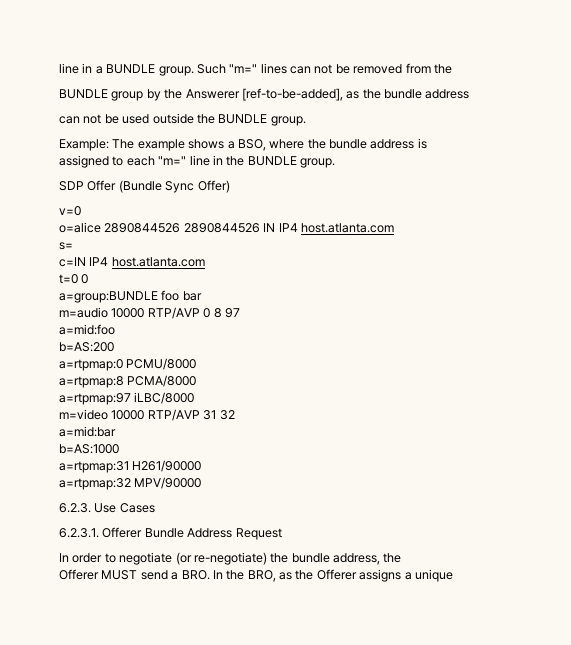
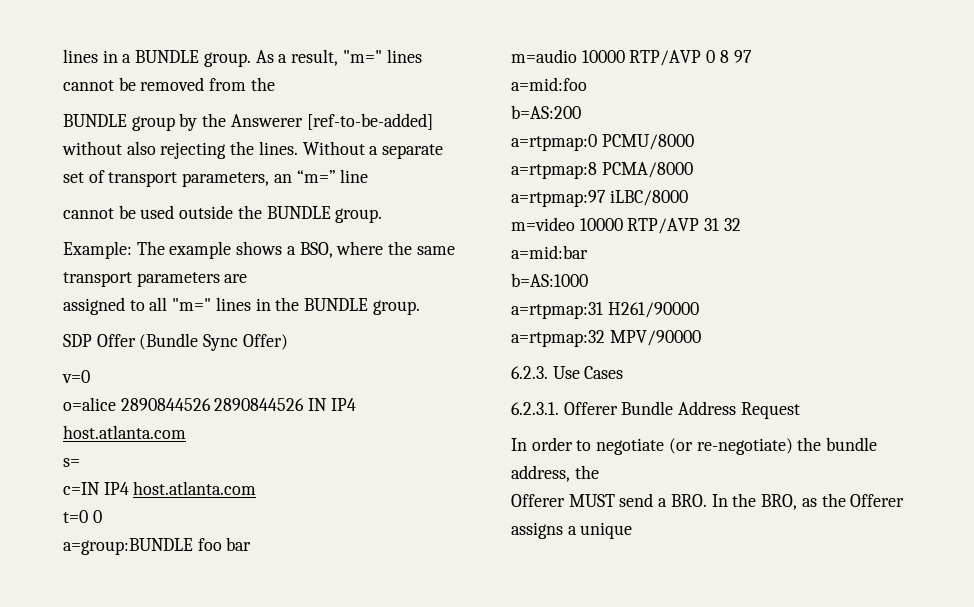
[59,63,79,74] line -> [63,49,98,63] lines
[196,63,333,74] Such "m=" lines can not -> [255,49,422,66] [63,80,114,91] As a result, "m=" lines cannot
[241,88,470,101] [59,114,102,124] [ref-to-be-added], as the bundle address // can not -> [306,113,433,130] [62,141,444,159] [63,169,369,187] [63,208,114,219] [ref-to-be-added] without also rejecting the lines. Without a separate set of transport parameters, an “m=” line // cannot
[329,138,427,149] bundle address is -> [416,246,455,255] [63,272,248,287] same transport parameters are
[126,155,210,166] each "m=" line -> [149,297,251,311] all "m=" lines

